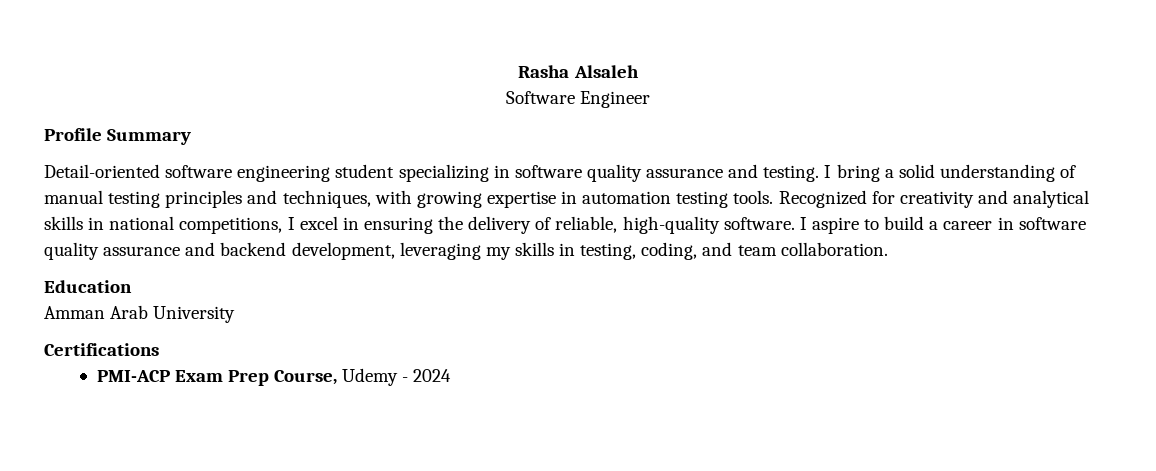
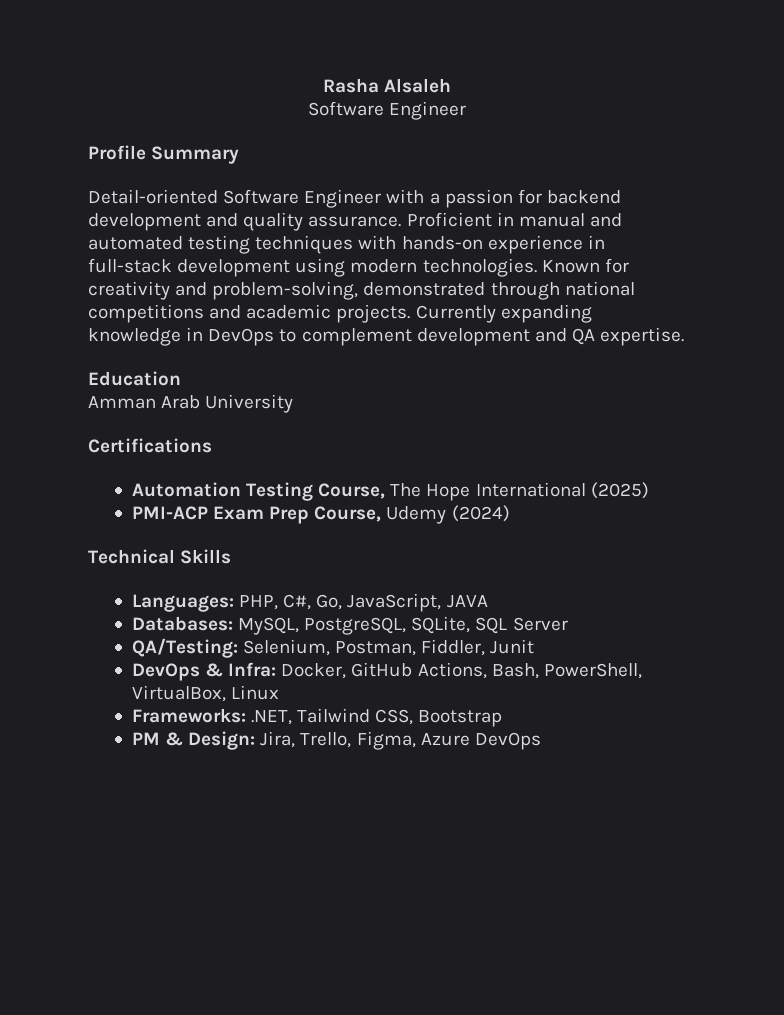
[165,164,1077,182] [44,190,1090,208] [44,216,1086,234] [44,242,888,260] software engineering student specializing in software quality assurance and testing. I bring a solid understanding of manual testing principles and techniques, with growing expertise in automation testing tools. Recognized for creativity and analytical skills in national competitions, I excel in ensuring the delivery of reliable, high-quality software. I aspire to build a career in software quality assurance and backend development, leveraging my skills in testing, coding, and team collaboration. -> [223,189,621,208] [88,212,622,231] [88,235,605,254] [88,258,629,277] [88,281,635,300] [88,304,592,323] [88,327,685,346] Software Engineer with a passion for backend development and quality assurance. Proficient in manual and automated testing techniques with hands-on experience in full-stack development using modern technologies. Known for creativity and problem-solving, demonstrated through national competitions and academic projects. Currently expanding knowledge in DevOps to complement development and QA expertise.
(159, 349) none -> [131,482,649,501] // Automation Testing Course, The Hope International (2025)
[402,369,452,382] - 2024 -> [451,505,510,522] [88,549,232,564] [131,593,488,612] [131,616,568,635] [131,638,535,658] [131,662,642,681] [131,685,280,702] [131,708,503,727] [131,731,541,750] (2024) // Technical Skills // Languages: PHP, C#, Go, JavaScript, JAVA // Databases: MySQL, PostgreSQL, SQLite, SQL Server // QA/Testing: Selenium, Postman, Fiddler, Junit // DevOps & Infra: Docker, GitHub Actions, Bash, PowerShell, VirtualBox, Linux // Frameworks: .NET, Tailwind CSS, Bootstrap // PM & Design: Jira, Trello, Figma, Azure DevOps

